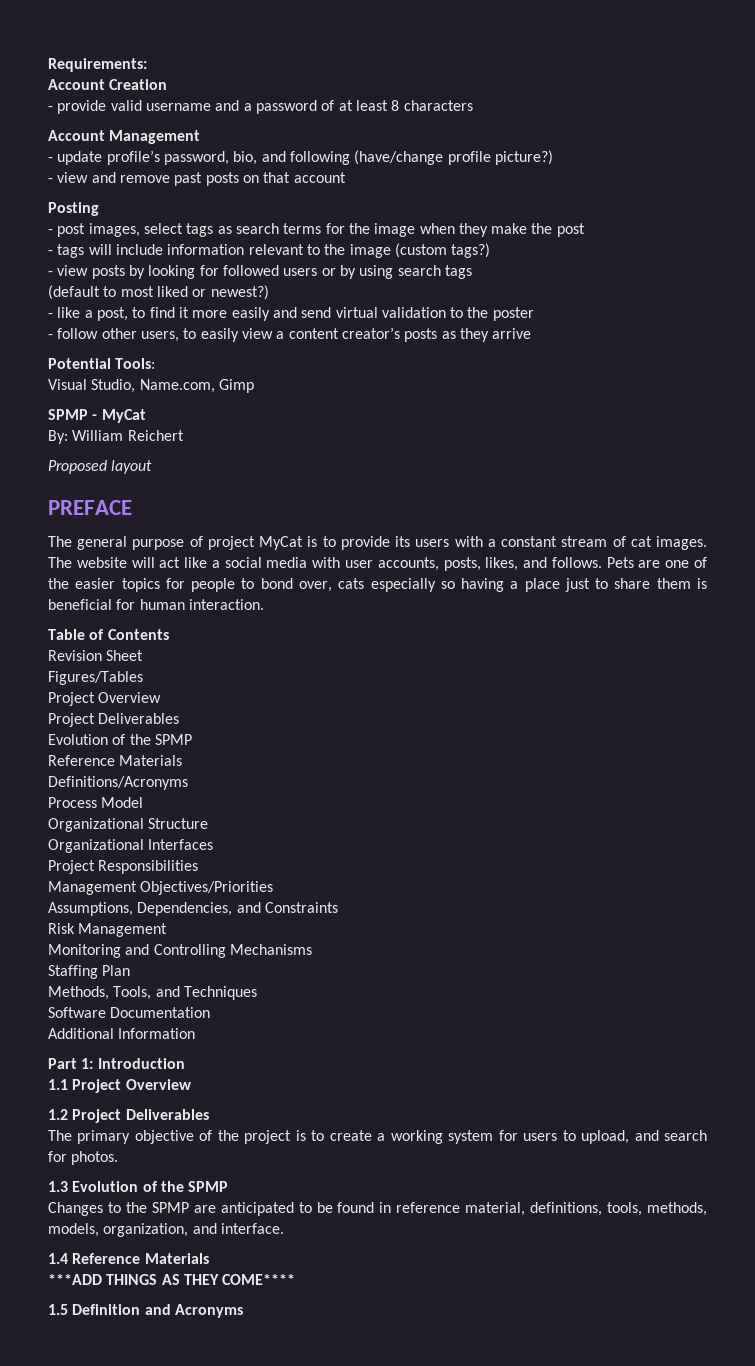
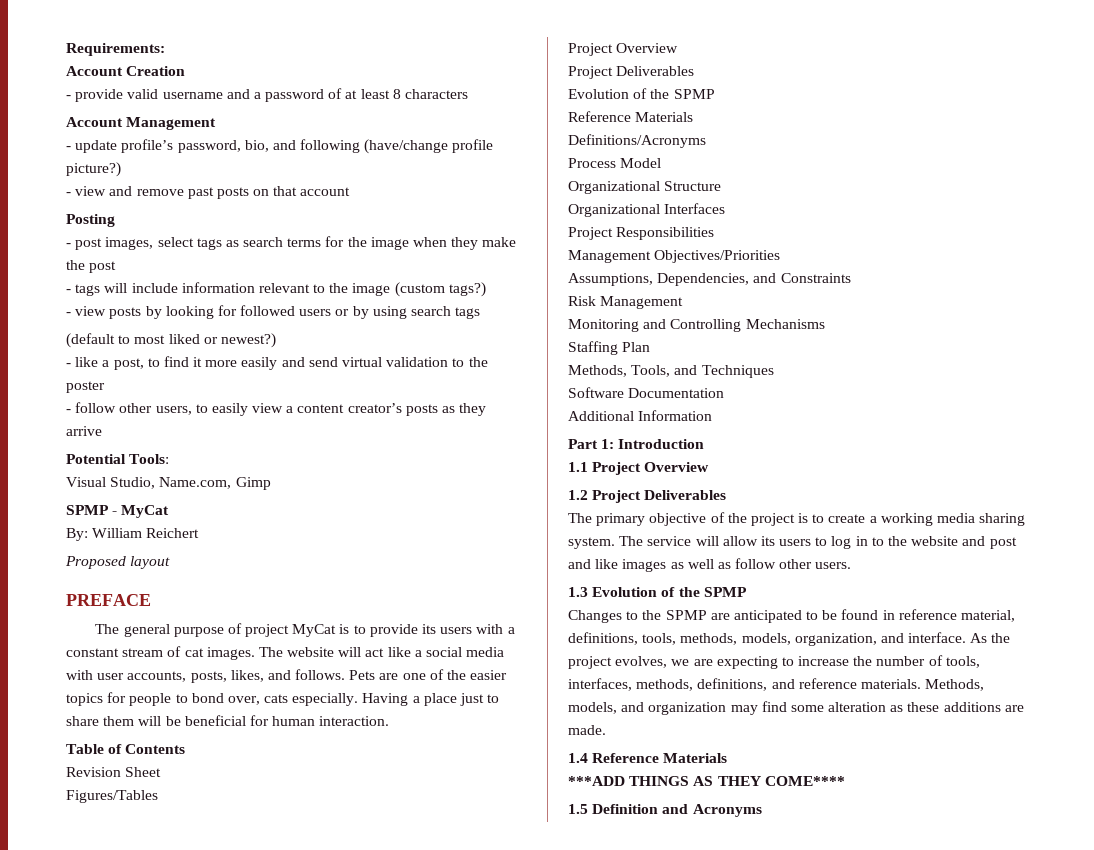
[370,578,505,592] especially so having -> [292,693,409,706] especially. Having
[697,578,708,589] is -> [138,716,181,726] will be
[448,1130,707,1144] [48,1151,119,1165] system for users to upload, and search for photos. -> [937,513,1026,526] [568,536,1017,549] [568,558,852,572] media sharing system. The service will allow its users to log in to the website and post and like images as well as follow other users.
(284, 1228) none -> [970,633,1011,643] [568,655,980,669] [568,678,985,691] [568,701,1024,715] [568,725,606,735] As the project evolves, we are expecting to increase the number of tools, interfaces, methods, definitions, and reference materials. Methods, models, and organization may find some alteration as these additions are made.

